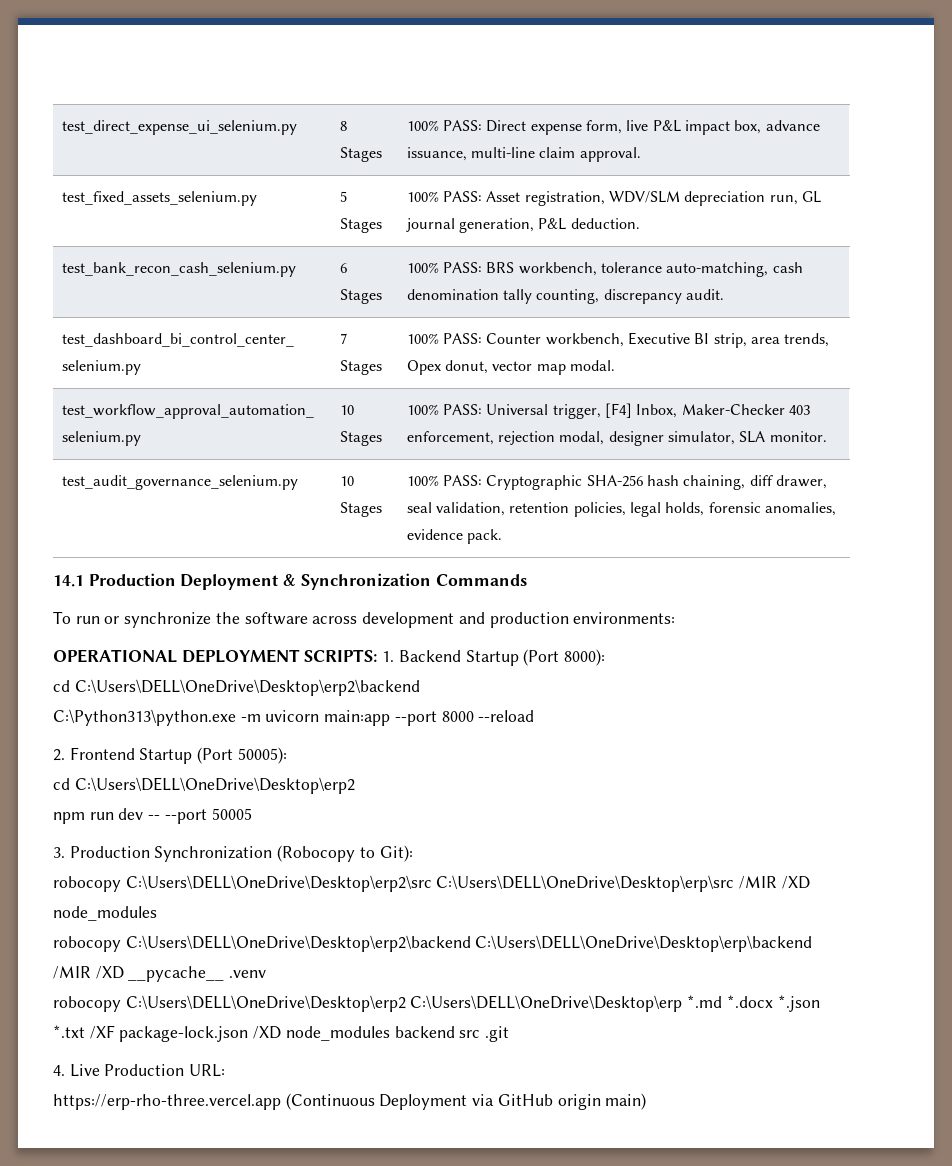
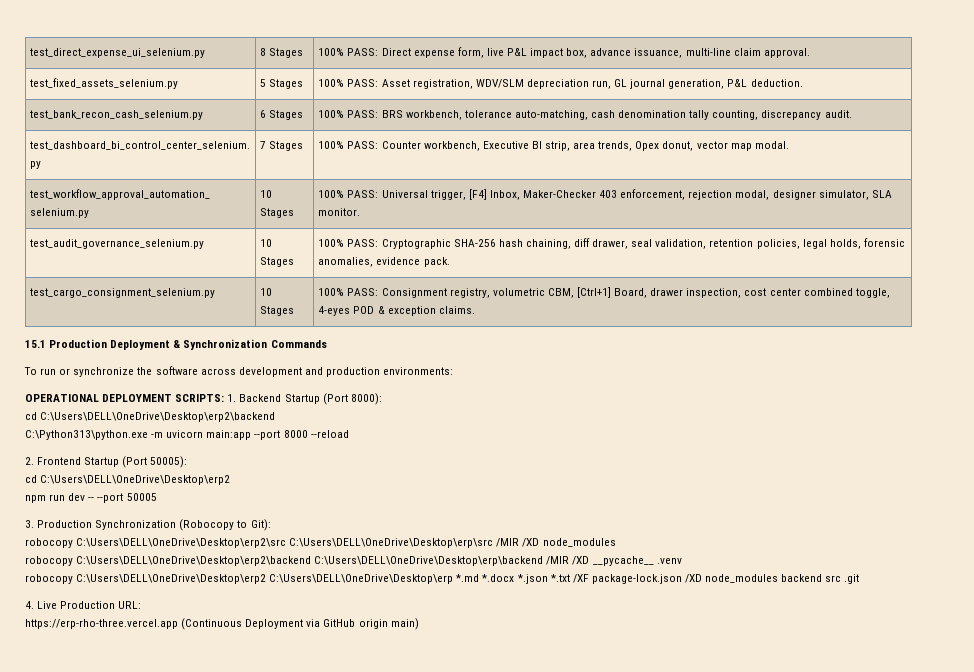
[53,575,84,587] // 14.1 -> [30,288,216,298] [260,288,273,296] [260,306,295,316] [318,287,890,298] [318,306,475,316] [25,340,46,348] // test_cargo_consignment_selenium.py | 10 Stages | 100% PASS: Consignment registry, volumetric CBM, [Ctrl+1] Board, drawer inspection, cost center combined toggle, 4-eyes POD & exception claims. // 15.1

